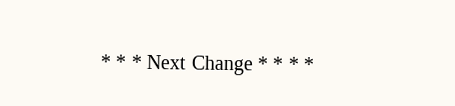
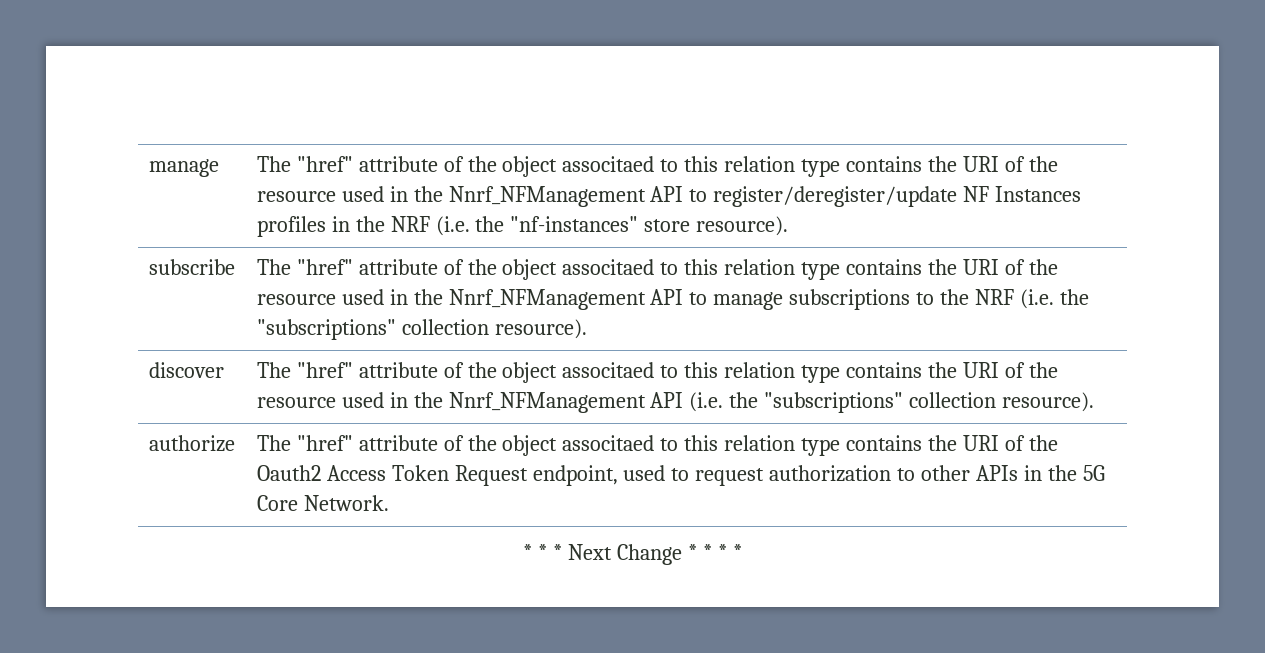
(99, 61) none -> [148,159,219,177] [256,156,1058,177] [256,186,1082,207] [256,216,789,237] [148,259,235,275] [256,259,1058,280] [256,289,1089,310] [256,319,587,340] [148,362,224,378] [256,362,1058,383] [256,392,1095,413] [148,435,235,452] [256,435,1058,456] [256,465,1105,486] [256,495,389,511] manage | The "href" attribute of the object associtaed to this relation type contains the URI of the resource used in the Nnrf_NFManagement API to register/deregister/update NF Instances profiles in the NRF (i.e. the "nf-instances" store resource). // subscribe | The "href" attribute of the object associtaed to this relation type contains the URI of the resource used in the Nnrf_NFManagement API to manage subscriptions to the NRF (i.e. the "subscriptions" collection resource). // discover | The "href" attribute of the object associtaed to this relation type contains the URI of the resource used in the Nnrf_NFManagement API (i.e. the "subscriptions" collection resource). // authorize | The "href" attribute of the object associtaed to this relation type contains the URI of the Oauth2 Access Token Request endpoint, used to request authorization to other APIs in the 5G Core Network. //

